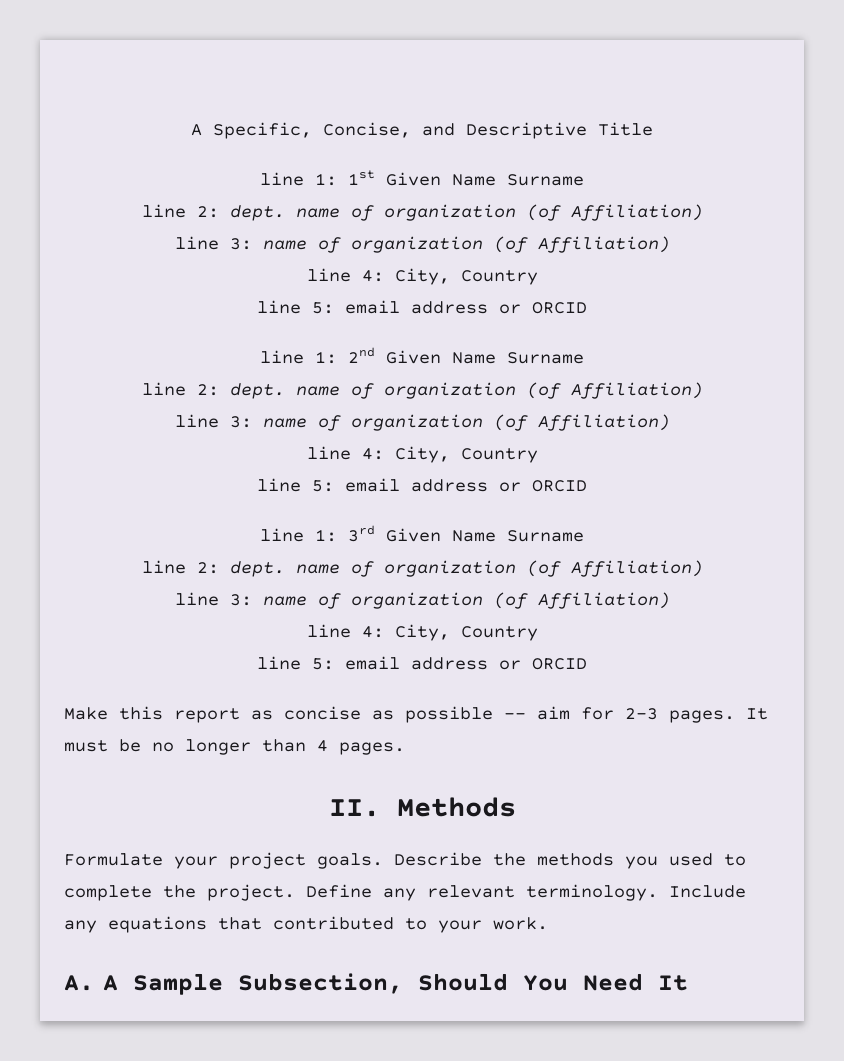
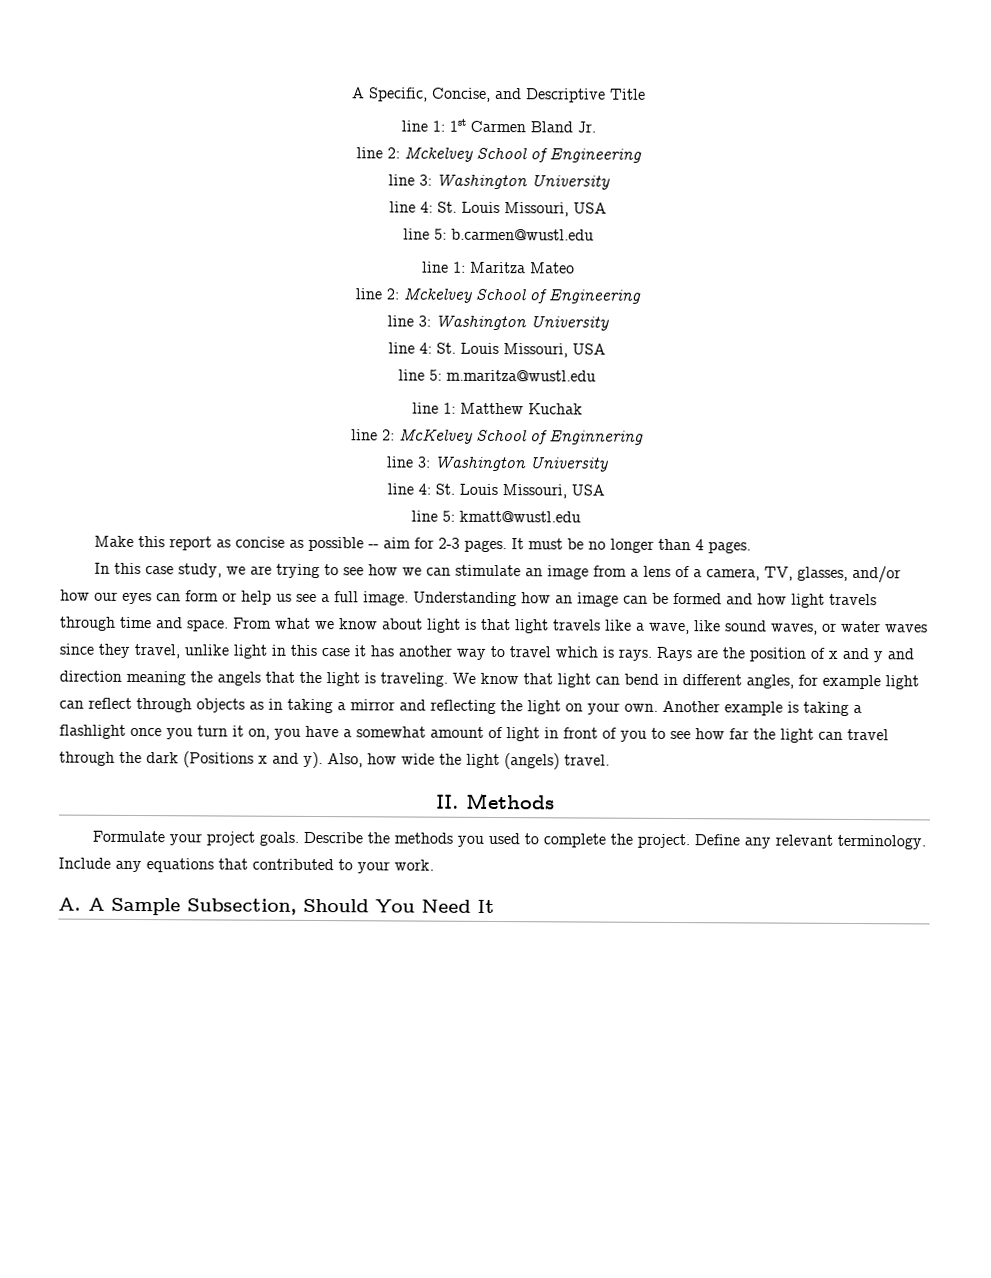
[386,172,584,186] [141,204,703,221] [174,236,670,253] [306,268,538,285] [257,300,587,314] [260,347,584,364] [141,382,703,399] [174,414,670,431] [306,446,538,463] [257,478,587,492] [260,525,584,542] [141,560,703,577] [174,592,670,609] [306,624,538,641] [257,656,587,670] Given Name Surname // line 2: dept. name of organization (of Affiliation) // line 3: name of organization (of Affiliation) // line 4: City, Country // line 5: email address or ORCID // line 1: 2nd Given Name Surname // line 2: dept. name of organization (of Affiliation) // line 3: name of organization (of Affiliation) // line 4: City, Country // line 5: email address or ORCID // line 1: 3rd Given Name Surname // line 2: dept. name of organization (of Affiliation) // line 3: name of organization (of Affiliation) // line 4: City, Country // line 5: email address or ORCID -> [469,120,596,133] [355,146,642,163] [387,173,610,190] [389,201,607,217] [402,228,594,241] [421,261,575,274] [354,287,641,304] [386,314,609,331] [388,342,606,358] [398,369,596,382] [411,402,583,415] [351,428,644,445] [385,455,609,472] [387,483,605,499] [411,510,581,523] Carmen Bland Jr. // line 2: Mckelvey School of Engineering // line 3: Washington University // line 4: St. Louis Missouri, USA // line 5: b.carmen@wustl.edu // line 1: Maritza Mateo // line 2: Mckelvey School of Engineering // line 3: Washington University // line 4: St. Louis Missouri, USA // line 5: m.maritza@wustl.edu // line 1: Matthew Kuchak // line 2: McKelvey School of Enginnering // line 3: Washington University // line 4: St. Louis Missouri, USA // line 5: kmatt@wustl.edu
(405, 748) none -> [94,562,902,584] [60,589,877,608] [60,616,928,635] [59,643,914,663] [59,670,919,690] [59,697,862,716] [59,724,889,743] [59,751,610,770] // In this case study, we are trying to see how we can stimulate an image from a lens of a camera, TV, glasses, and/or how our eyes can form or help us see a full image. Understanding how an image can be formed and how light travels through time and space. From what we know about light is that light travels like a wave, like sound waves, or water waves since they travel, unlike light in this case it has another way to travel which is rays. Rays are the position of x and y and direction meaning the angels that the light is traveling. We know that light can bend in different angles, for example light can reflect through objects as in taking a mirror and reflecting the light on your own. Another example is taking a flashlight once you turn it on, you have a somewhat amount of light in front of you to see how far the light can travel through the dark (Positions x and y). Also, how wide the light (angels) travel.

